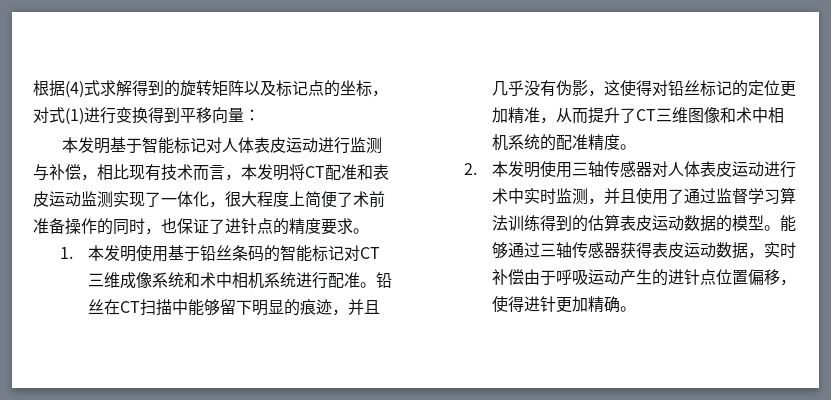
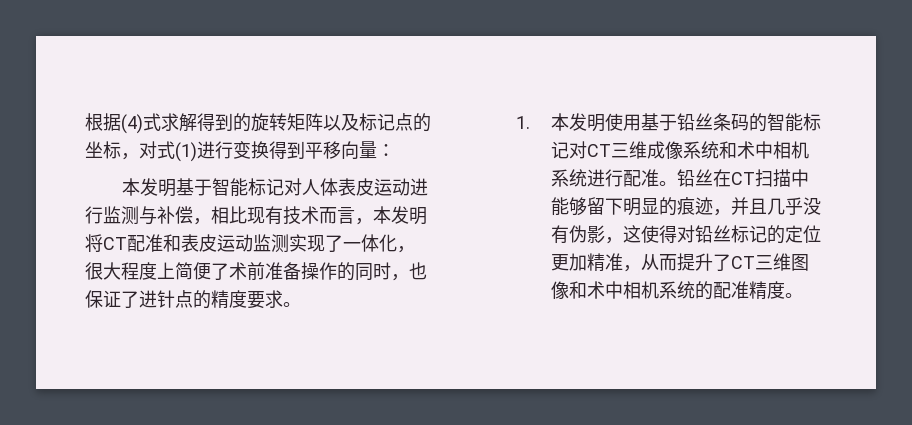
[464,161,796,178] [491,187,796,205] [491,214,796,232] [491,242,796,259] [491,269,796,286] [491,296,636,313] // 2.本发明使用三轴传感器对人体表皮运动进行术中实时监测，并且使用了通过监督学习算法训练得到的估算表皮运动数据的模型。能够通过三轴传感器获得表皮运动数据，实时补偿由于呼吸运动产生的进针点位置偏移，使得进针更加精确。 -> (804, 295) none

